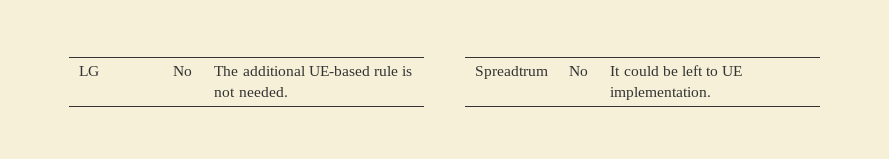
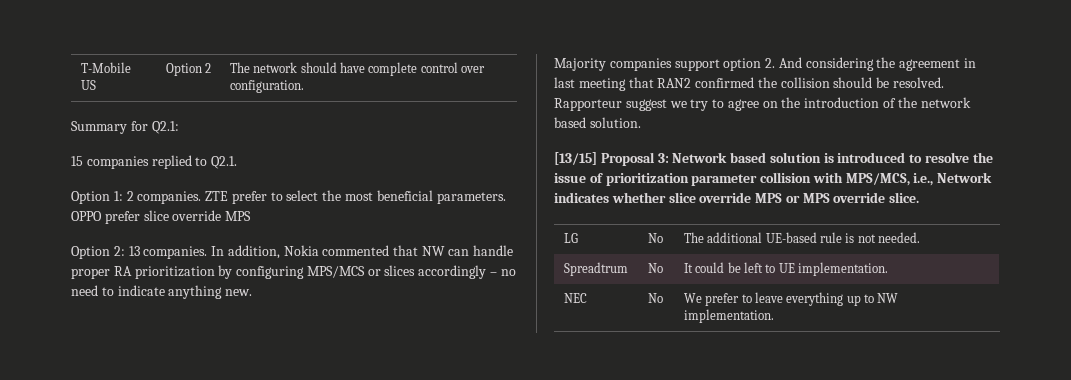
(79, 71) none -> [80,62,131,73] [80,80,96,90] [165,63,212,76] [229,62,486,76] [229,80,304,93] [71,121,179,134] [71,155,238,169] [71,190,506,204] [71,210,252,224] [71,245,513,259] [71,265,516,279] [71,285,253,299] [554,57,977,71] [554,77,945,91] [554,97,971,111] [554,117,641,128] [554,152,993,166] [554,172,993,186] [554,192,920,203] T-Mobile US | Option 2 | The network should have complete control over configuration. // Summary for Q2.1: // 15 companies replied to Q2.1. // Option 1: 2 companies. ZTE prefer to select the most beneficial parameters. OPPO prefer slice override MPS // Option 2: 13 companies. In addition, Nokia commented that NW can handle proper RA prioritization by configuring MPS/MCS or slices accordingly – no need to indicate anything new. // Majority companies support option 2. And considering the agreement in last meeting that RAN2 confirmed the collision should be resolved. Rapporteur suggest we try to agree on the introduction of the network based solution. // [13/15] Proposal 3: Network based solution is introduced to resolve the issue of prioritization parameter collision with MPS/MCS, i.e., Network indicates whether slice override MPS or MPS override slice. //
(712, 93) none -> [563,293,587,303] [647,293,663,303] [683,292,899,306] [683,309,774,323] // NEC | No | We prefer to leave everything up to NW implementation.

